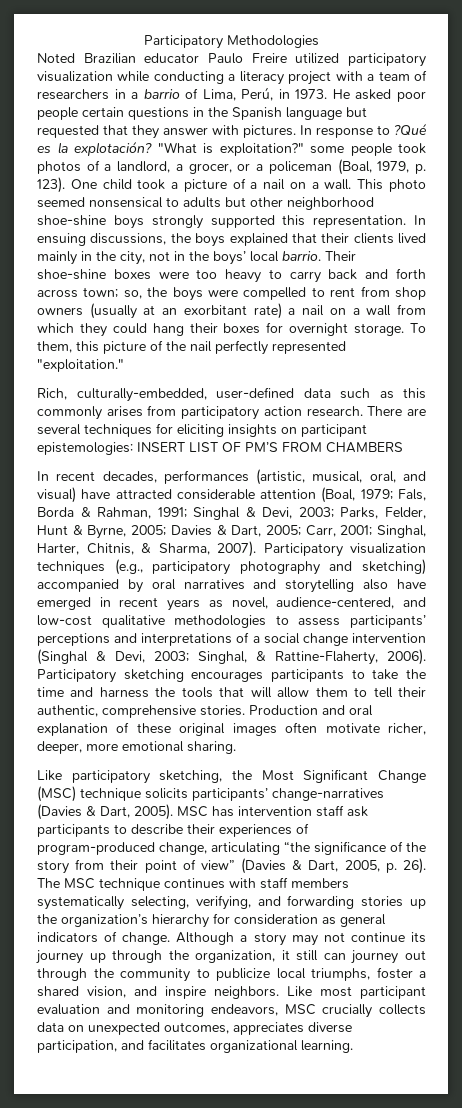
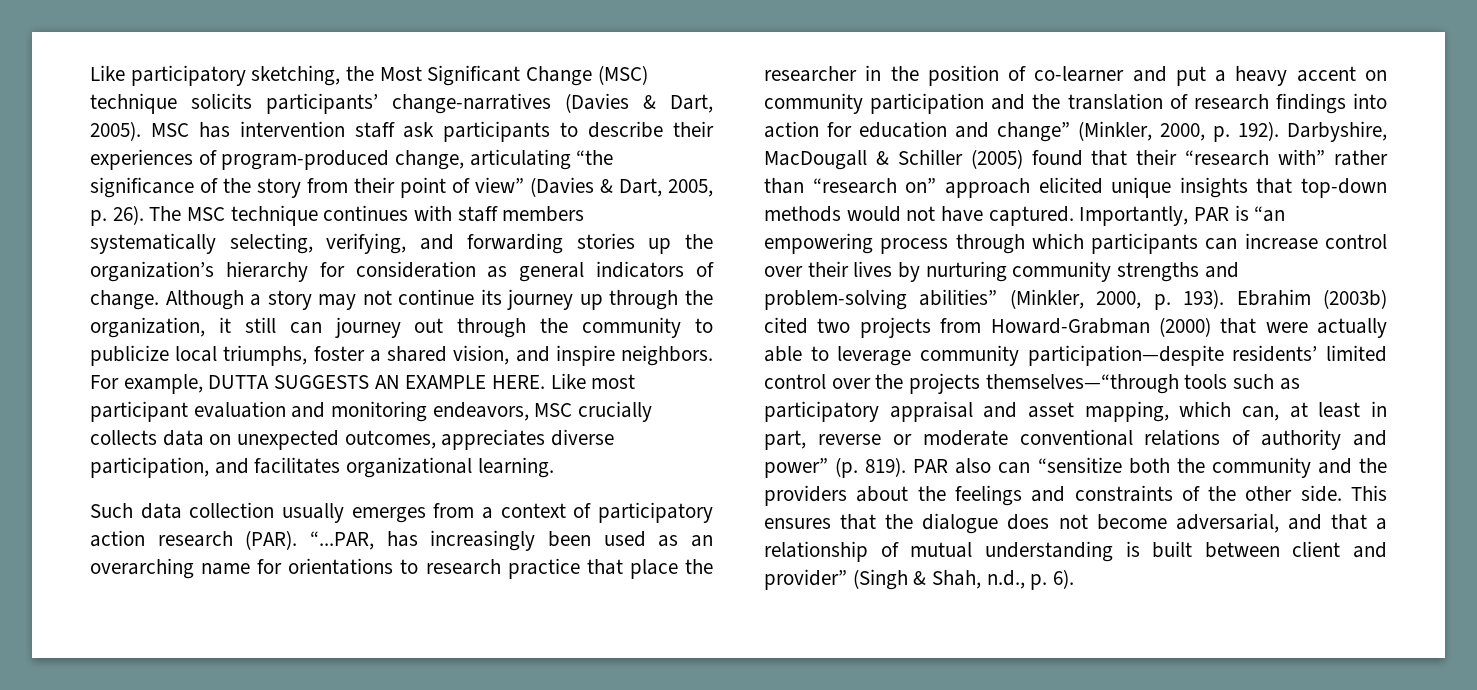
[144,35,319,49] [37,53,426,67] [37,70,428,85] [37,87,426,102] [37,107,367,120] [37,123,427,139] [37,141,426,156] [37,159,426,175] [37,177,427,193] [37,197,374,210] [37,215,426,229] [37,233,426,247] [37,251,356,265] [37,268,426,283] [37,286,426,301] [37,303,427,319] [37,322,426,337] [37,340,346,355] [37,359,124,372] [37,387,426,402] [37,405,427,420] [37,423,367,437] [37,442,403,455] [37,469,426,485] [37,487,426,503] [37,507,426,520] [37,525,426,539] [37,541,426,557] [37,559,426,575] [37,579,426,593] [37,597,427,611] [37,615,426,628] [37,632,426,646] [37,649,426,665] [37,669,427,683] [37,687,426,698] [37,705,373,718] [37,722,426,736] [37,741,236,754] Participatory Methodologies // Noted Brazilian educator Paulo Freire utilized participatory visualization while conducting a literacy project with a team of researchers in a barrio of Lima, Perú, in 1973. He asked poor people certain questions in the Spanish language but requested that they answer with pictures. In response to ?Qué es la explotación? "What is exploitation?" some people took photos of a landlord, a grocer, or a policeman (Boal, 1979, p. 123). One child took a picture of a nail on a wall. This photo seemed nonsensical to adults but other neighborhood shoe-shine boys strongly supported this representation. In ensuing discussions, the boys explained that their clients lived mainly in the city, not in the boys’ local barrio. Their shoe-shine boxes were too heavy to carry back and forth across town; so, the boys were compelled to rent from shop owners (usually at an exorbitant rate) a nail on a wall from which they could hang their boxes for overnight storage. To them, this picture of the nail perfectly represented "exploitation." // Rich, culturally-embedded, user-defined data such as this commonly arises from participatory action research. There are several techniques for eliciting insights on participant epistemologies: INSERT LIST OF PM’S FROM CHAMBERS // In recent decades, performances (artistic, musical, oral, and visual) have attracted considerable attention (Boal, 1979; Fals, Borda & Rahman, 1991; Singhal & Devi, 2003; Parks, Felder, Hunt & Byrne, 2005; Davies & Dart, 2005; Carr, 2001; Singhal, Harter, Chitnis, & Sharma, 2007). Participatory visualization techniques (e.g., participatory photography and sketching) accompanied by oral narratives and storytelling also have emerged in recent years as novel, audience-centered, and low-cost qualitative methodologies to assess participants’ perceptions and interpretations of a social change intervention (Singhal & Devi, 2003; Singhal, & Rattine-Flaherty, 2006). Participatory sketching encourages participants to take the time and harness the tools that will allow them to tell their authentic, comprehensive stories. Production and oral explanation of these original images often motivate richer, deeper, more emotional sharing. // -> (90, 73) none
(279, 992) none -> [90,374,546,394] For example, DUTTA SUGGESTS AN EXAMPLE HERE.
(353, 1046) none -> [90,502,714,523] [90,530,713,551] [90,558,713,579] [764,65,1387,86] [764,93,1387,114] [764,121,1387,142] [764,149,1388,170] [764,177,1387,198] [764,205,1286,226] [764,233,1387,254] [764,261,1239,282] [764,289,1387,310] [764,317,1387,338] [764,345,1387,366] [764,373,1300,394] [764,401,1387,422] [764,429,1387,450] [764,457,1387,478] [764,485,1387,506] [764,513,1387,534] [764,541,1387,562] [764,569,1075,590] // Such data collection usually emerges from a context of participatory action research (PAR). “...PAR, has increasingly been used as an overarching name for orientations to research practice that place the researcher in the position of co-learner and put a heavy accent on community participation and the translation of research findings into action for education and change” (Minkler, 2000, p. 192). Darbyshire, MacDougall & Schiller (2005) found that their “research with” rather than “research on” approach elicited unique insights that top-down methods would not have captured. Importantly, PAR is “an empowering process through which participants can increase control over their lives by nurturing community strengths and problem-solving abilities” (Minkler, 2000, p. 193). Ebrahim (2003b) cited two projects from Howard-Grabman (2000) that were actually able to leverage community participation—despite residents’ limited control over the projects themselves—“through tools such as participatory appraisal and asset mapping, which can, at least in part, reverse or moderate conventional relations of authority and power” (p. 819). PAR also can “sensitize both the community and the providers about the feelings and constraints of the other side. This ensures that the dialogue does not become adversarial, and that a relationship of mutual understanding is built between client and provider” (Singh & Shah, n.d., p. 6).

